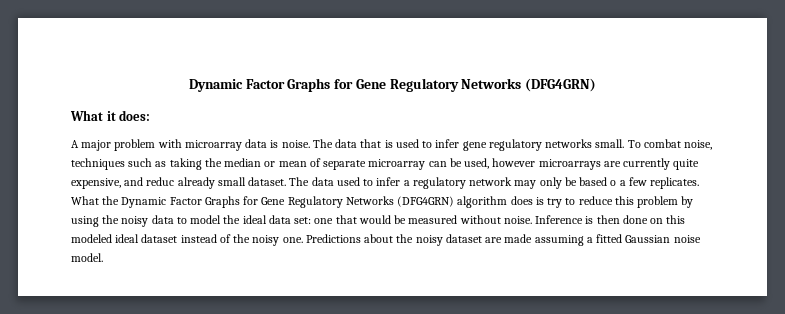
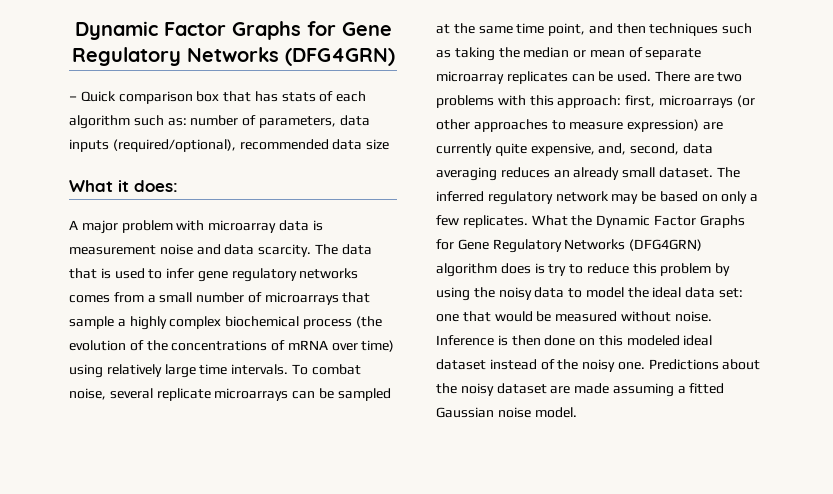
[188,78,597,92] Dynamic Factor Graphs for Gene Regulatory Networks (DFG4GRN) -> [74,21,392,40] [71,47,395,66] [69,91,367,104] [69,115,370,129] [69,139,390,152] Dynamic Factor Graphs for Gene Regulatory Networks (DFG4GRN) // – Quick comparison box that has stats of each algorithm such as: number of parameters, data inputs (required/optional), recommended data size
[281,140,310,148] noise. -> [69,244,312,257] measurement noise and data scarcity.
[595,139,713,150] small. To combat noise, -> [69,292,371,305] [69,316,382,330] [69,340,395,352] [69,364,361,378] [69,388,391,401] [436,23,646,36] comes from a small number of microarrays that sample a highly complex biochemical process (the evolution of the concentrations of mRNA over time) using relatively large time intervals. To combat noise, several replicate microarrays can be sampled at the same time point, and then
[428,158,700,170] [71,177,410,189] can be used, however microarrays are currently quite expensive, and reduc already small dataset. The data used to infer a -> [506,71,743,84] [436,95,755,108] [436,119,723,132] [436,143,713,156] [436,167,740,181] [436,191,484,202] replicates can be used. There are two problems with this approach: first, microarrays (or other approaches to measure expression) are currently quite expensive, and, second, data averaging reduces an already small dataset. The inferred
[539,177,562,189] only -> (639, 199) none
[610,180,617,186] o -> [701,191,748,204] on only

